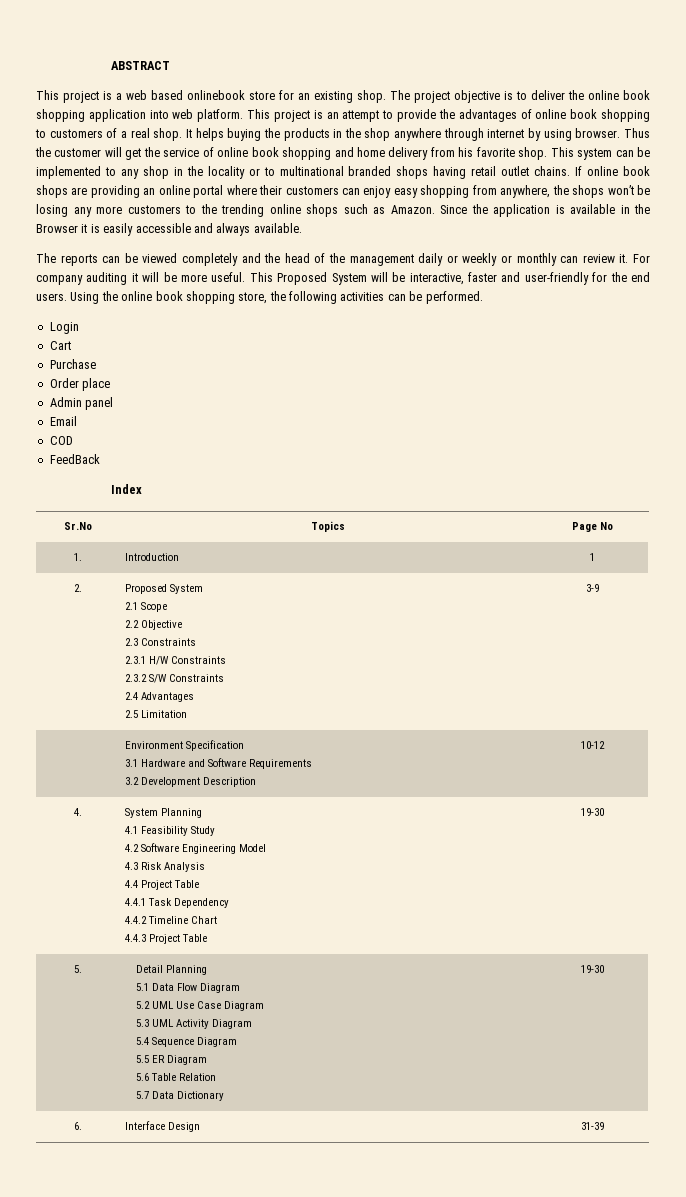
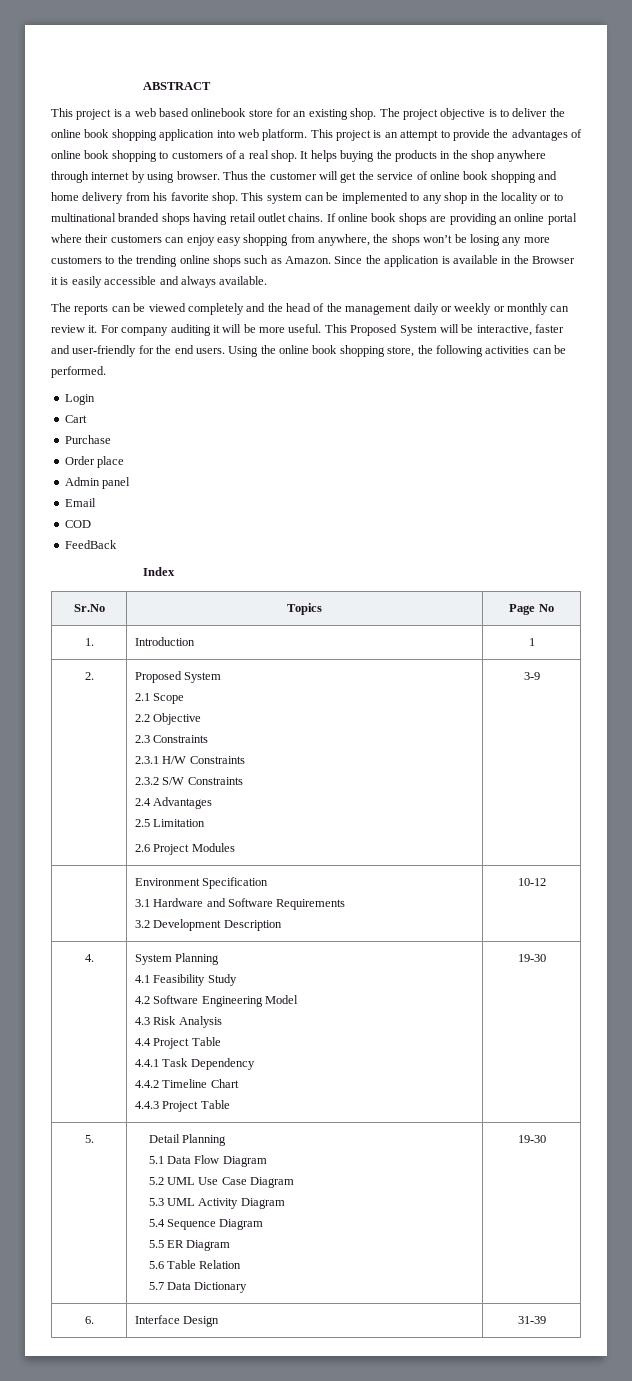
(187, 714) none -> [134,843,235,855] // 2.6 Project Modules

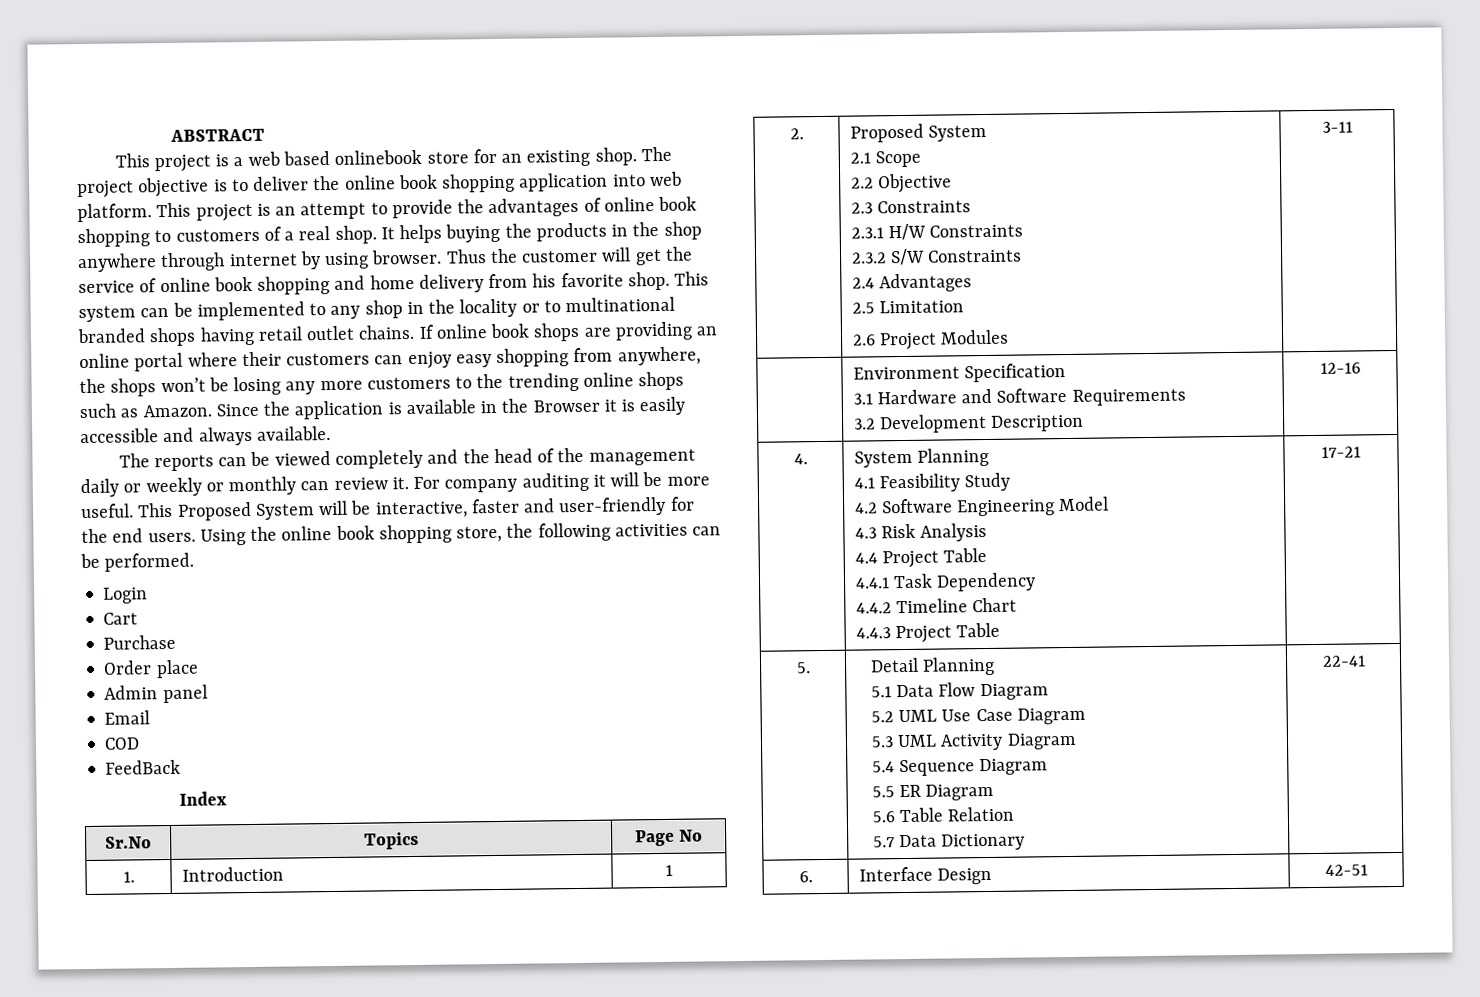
[523,672,540,680] 3-9 -> [1321,121,1353,133] 3-11
[517,878,546,886] 10-12 -> [1319,362,1361,374] 12-16
[517,954,546,962] 19-30 -> [1321,446,1361,458] 17-21
[517,1135,546,1143] 19-30 -> [1321,655,1366,667] 22-41
[517,1316,546,1324] 31-39 -> [1324,864,1368,876] 42-51

